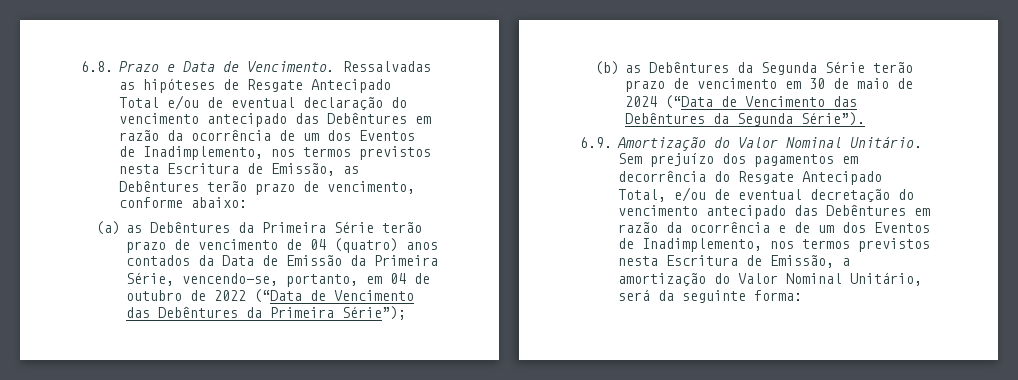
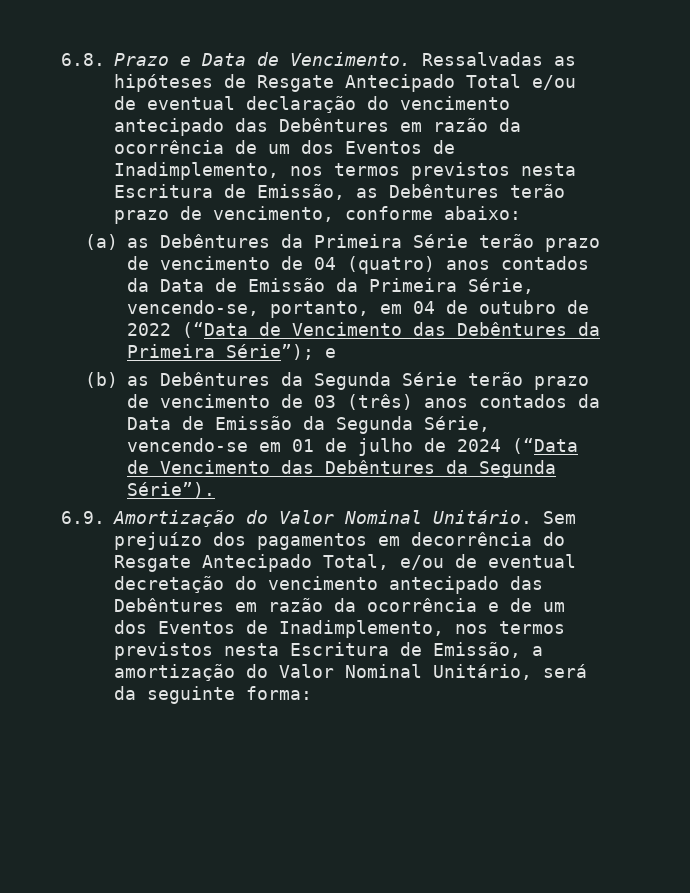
(406, 313) none -> [325,348,337,358] e
[784,78,889,89] em 30 de maio -> [281,394,601,410] [127,416,491,434] [127,438,414,456] de 03 (três) anos contados da Data de Emissão da Segunda Série, vencendo-se em 01 de julho

